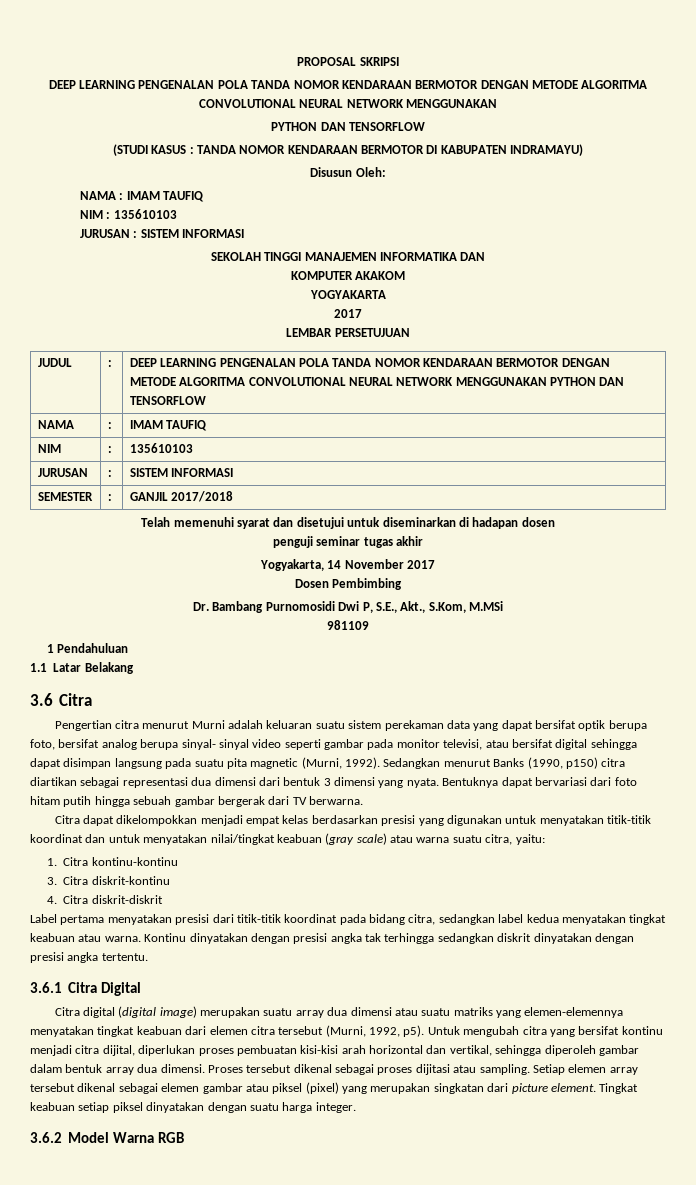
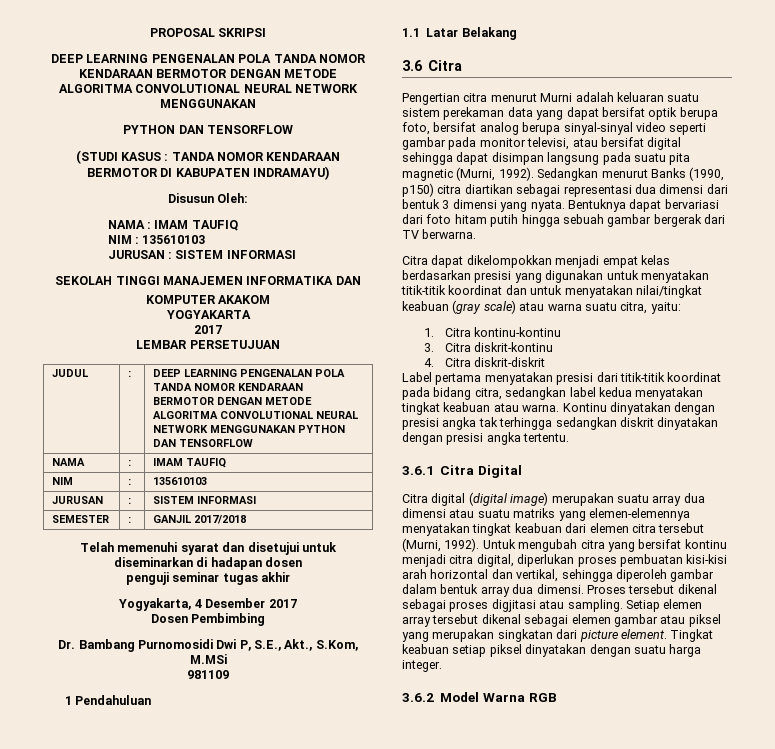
[327,559,404,569] 14 November -> [194,598,266,608] 4 Desember
[181,739,249,750] sinyal- sinyal -> [563,122,633,135] sinyal-sinyal
[369,1025,425,1037] 1992, p5). -> [444,538,480,552] 1992).
[102,1045,135,1056] dijital, -> [476,554,514,567] digital,
[415,1064,450,1075] dijitasi -> [491,599,536,612] digjitasi
[305,1082,339,1094] (pixel) -> (721, 620) none

